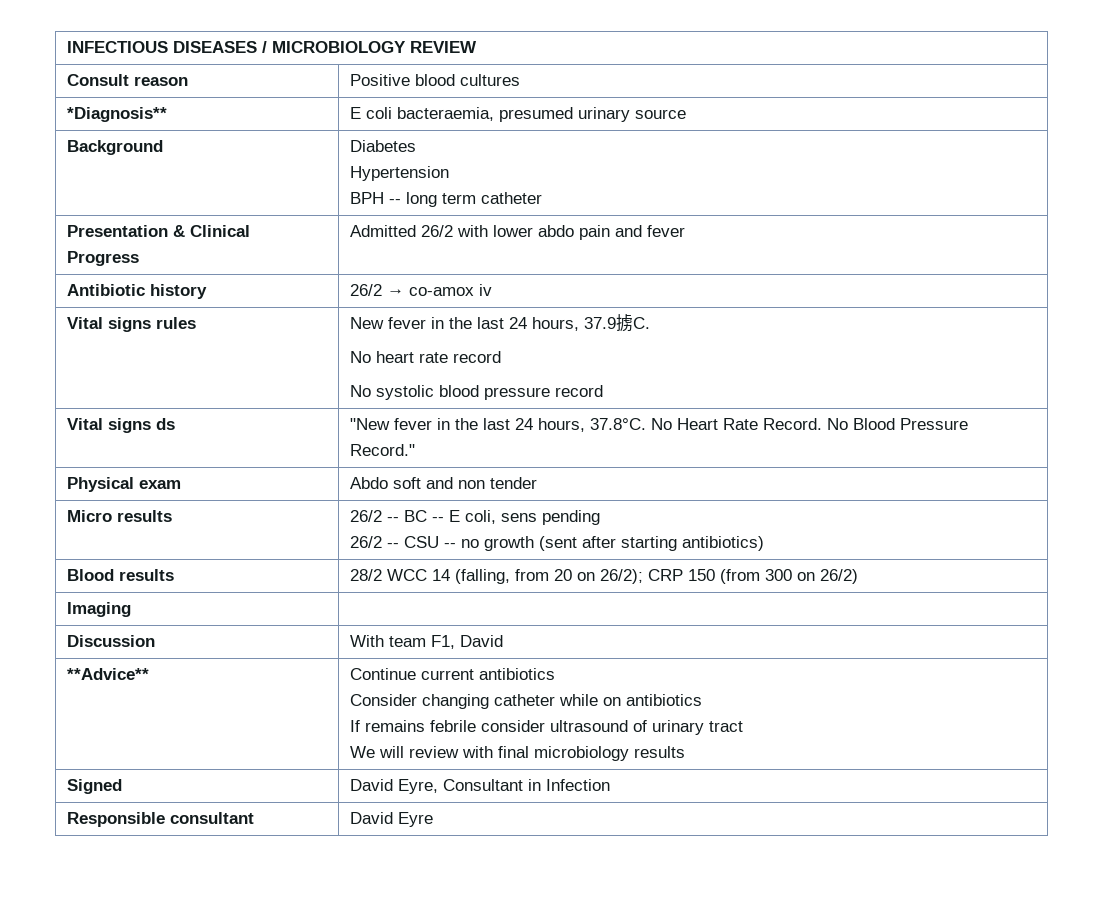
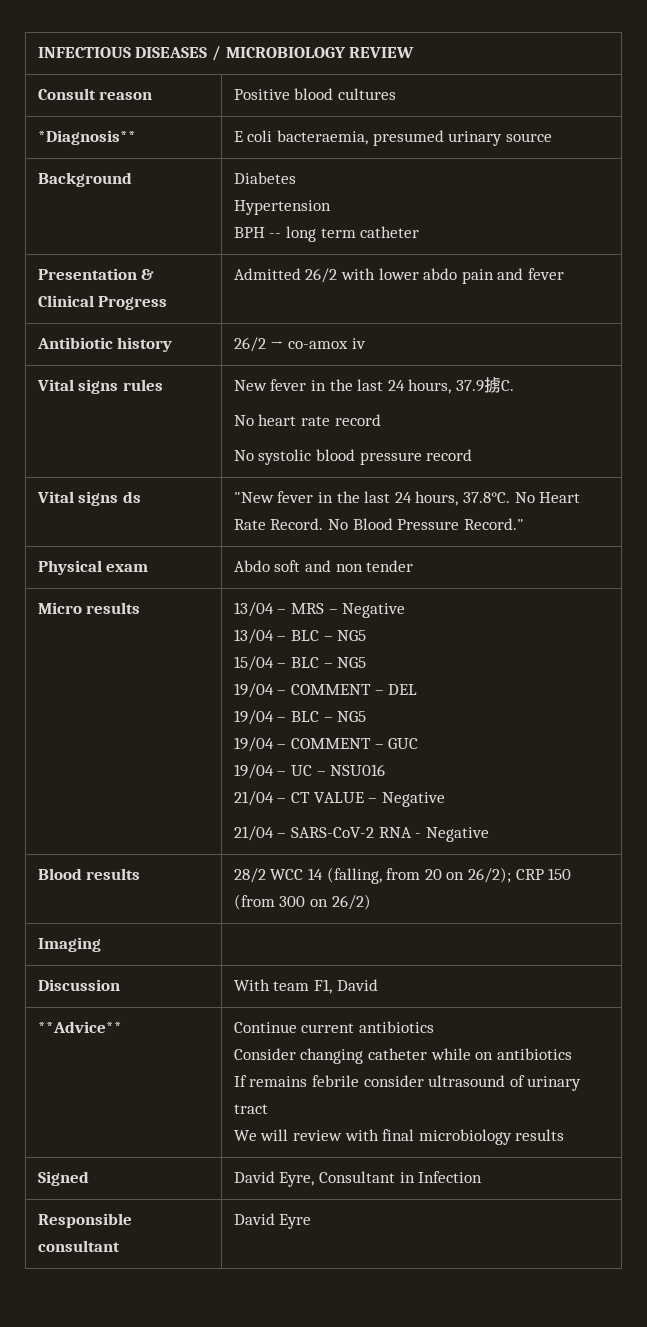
[350,510,601,525] [350,536,765,551] 26/2 -- BC -- E coli, sens pending // 26/2 -- CSU -- no growth (sent after starting antibiotics) -> [233,602,406,618] [233,629,367,644] [233,656,367,671] [233,683,418,698] [233,710,367,725] [233,737,419,752] [233,764,386,779] [233,791,445,807] [233,826,489,842] 13/04 – MRS – Negative // 13/04 – BLC – NG5 // 15/04 – BLC – NG5 // 19/04 – COMMENT – DEL // 19/04 – BLC – NG5 // 19/04 – COMMENT – GUC // 19/04 – UC – NSU016 // 21/04 – CT VALUE – Negative // 21/04 – SARS-CoV-2 RNA - Negative

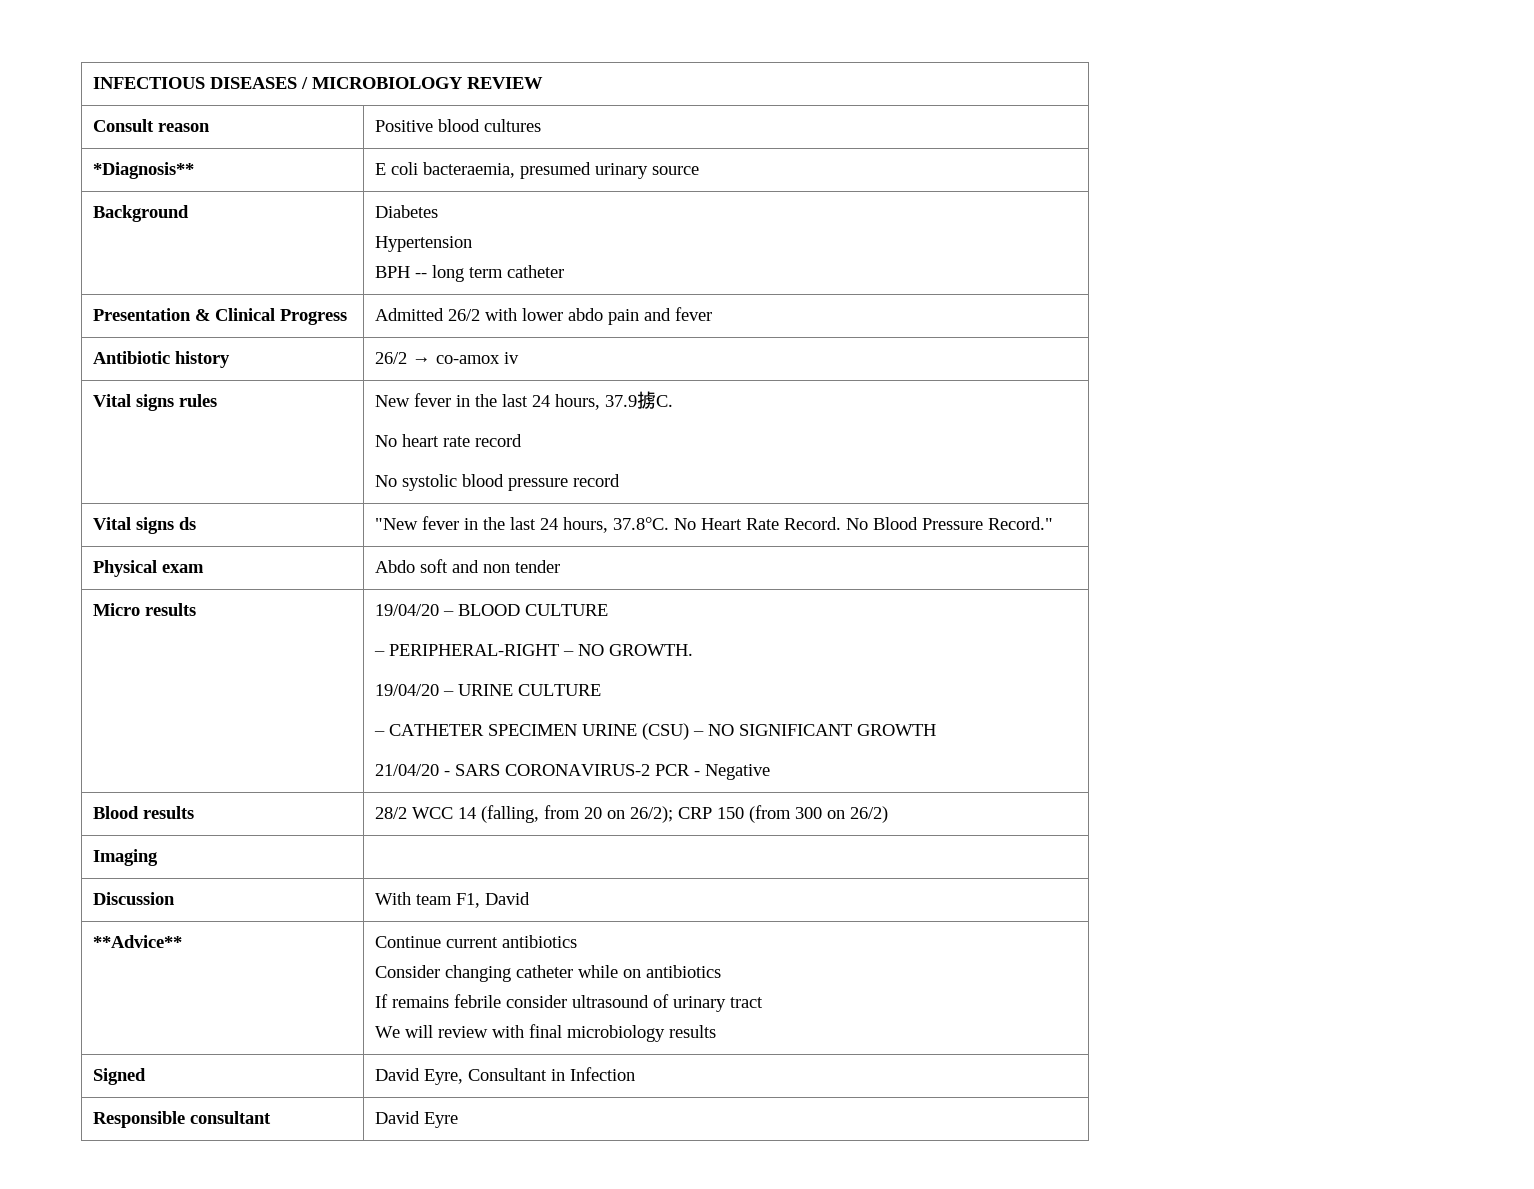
[233,602,406,618] [233,629,367,644] [233,656,367,671] [233,683,418,698] [233,710,367,725] [233,737,419,752] [233,764,386,779] [233,791,445,807] [233,826,412,841] 13/04 – MRS – Negative // 13/04 – BLC – NG5 // 15/04 – BLC – NG5 // 19/04 – COMMENT – DEL // 19/04 – BLC – NG5 // 19/04 – COMMENT – GUC // 19/04 – UC – NSU016 // 21/04 – CT VALUE – Negative // 21/04 – SARS-CoV-2 RNA -> [374,604,608,616] [373,644,693,656] [374,684,601,696] [373,723,936,740] [374,764,690,776] 19/04/20 – BLOOD CULTURE // – PERIPHERAL-RIGHT – NO GROWTH. // 19/04/20 – URINE CULTURE // – CATHETER SPECIMEN URINE (CSU) – NO SIGNIFICANT GROWTH // 21/04/20 - SARS CORONAVIRUS-2 PCR

